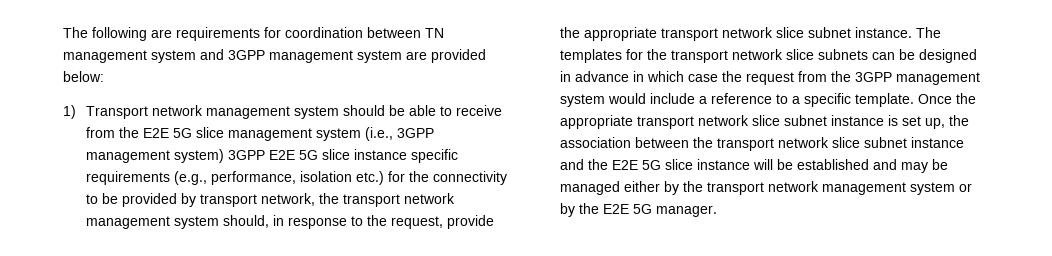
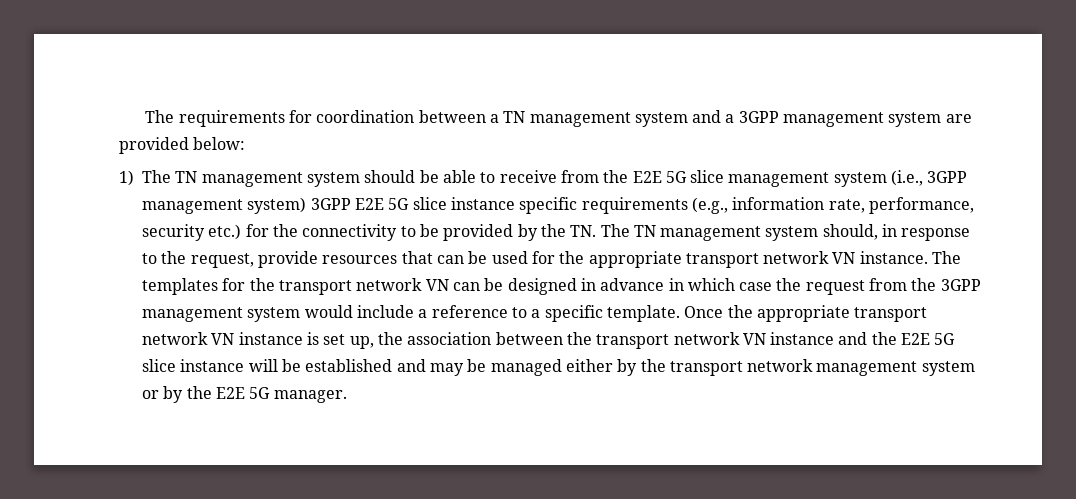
[63,27,172,41] The following are -> [145,110,175,123] The
(421, 32) none -> [489,114,499,123] a
(224, 54) none -> [725,114,735,123] a
[86,105,204,119] Transport network -> [142,170,198,183] The TN
[211,171,353,185] performance, isolation -> [732,197,974,214] [142,224,205,241] information rate, performance, security
[200,193,456,207] transport network, the transport network -> [540,224,656,237] the TN. The TN
[560,27,852,41] the appropriate transport network slice subnet -> [322,251,856,268] resources that can be used for the appropriate transport network VN
[786,49,869,60] slice subnets -> [425,279,449,291] VN
[752,115,828,126] slice subnet -> [211,333,235,345] VN
[832,137,908,148] slice subnet -> [742,333,766,345] VN

